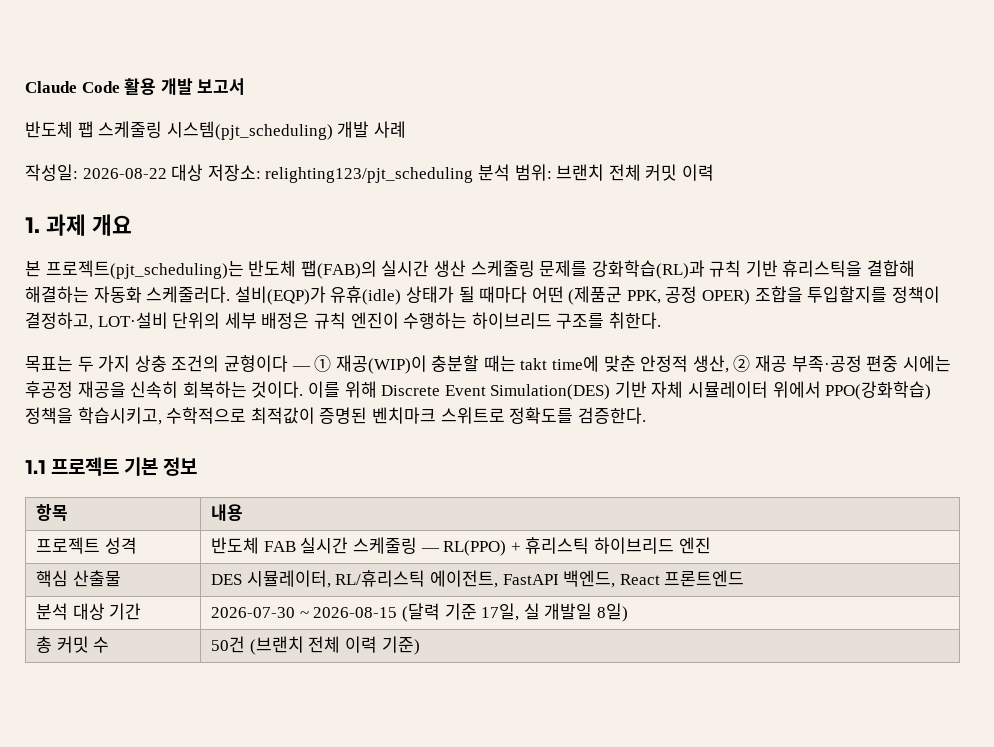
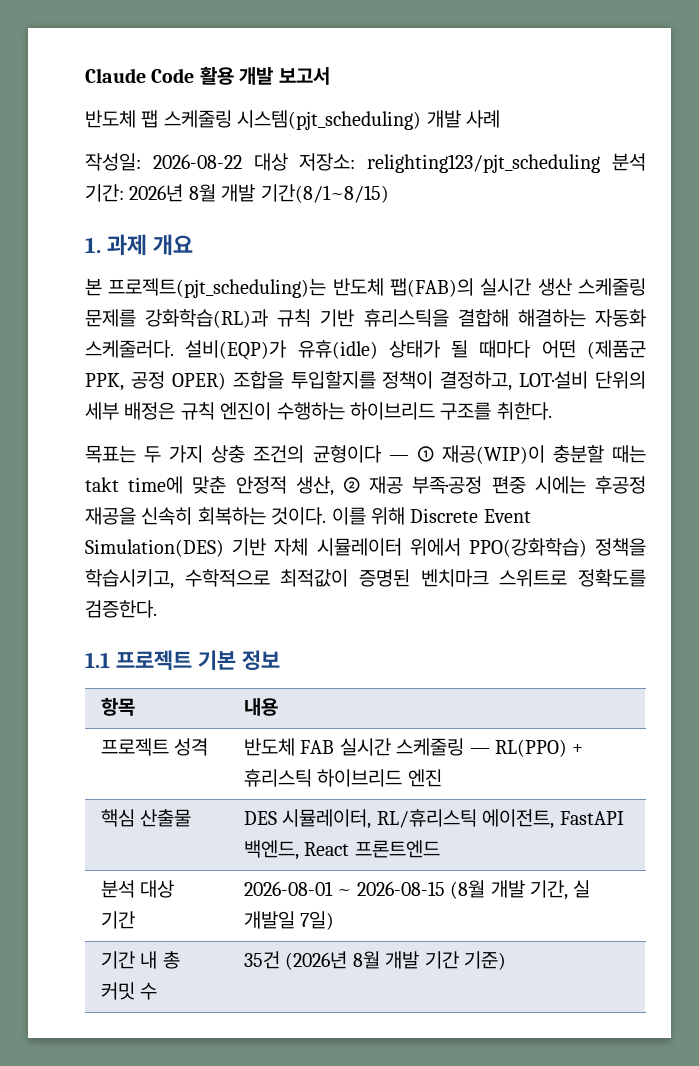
[514,164,714,181] 범위: 브랜치 전체 커밋 이력 -> [85,184,389,203] 기간: 2026년 8월 개발 기간(8/1~8/15)
[211,607,296,618] 2026-07-30 -> [243,881,333,896] 2026-08-01
[402,603,628,622] [36,636,110,653] [211,636,378,655] (달력 기준 17일, 실 개발일 8일) // 총 커밋 수 | 50건 (브랜치 전체 이력 -> [450,880,591,900] [243,911,335,930] [100,951,180,969] [100,982,158,1000] [243,951,459,970] (8월 개발 기간, 실 개발일 7일) // 기간 내 총 커밋 수 | 35건 (2026년 8월 개발 기간

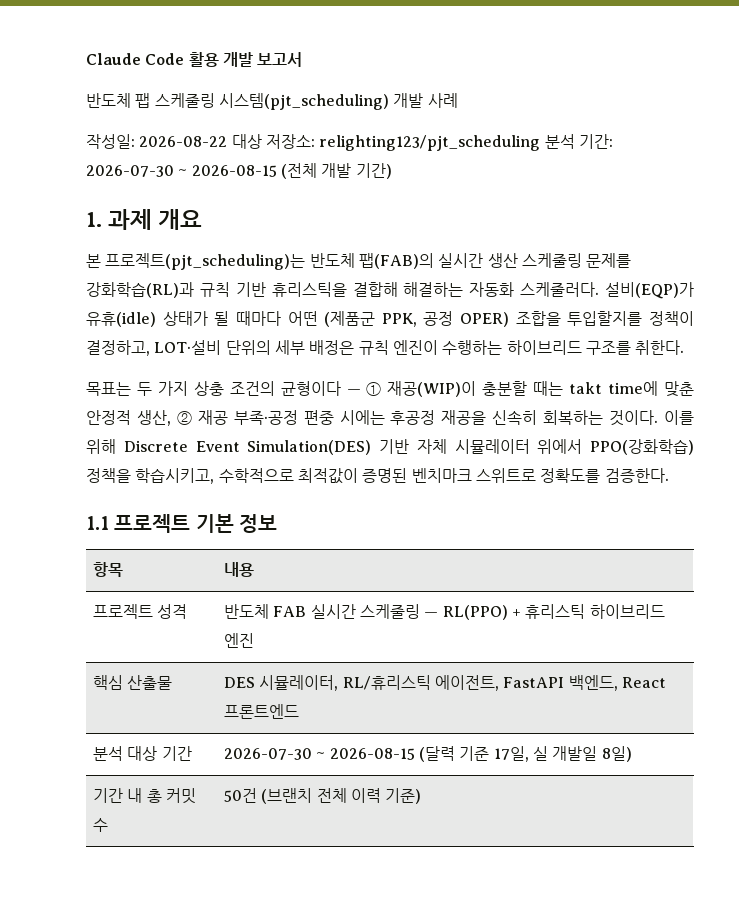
[129,184,389,203] 2026년 8월 개발 기간(8/1~8/15) -> [86,163,392,179] 2026-07-30 ~ 2026-08-15 (전체 개발 기간)
[243,880,568,900] 2026-08-01 ~ 2026-08-15 (8월 개발 기간, -> [223,746,529,762] 2026-07-30 ~ 2026-08-15 (달력 기준 17일,
[300,911,335,930] 7일) -> [601,746,632,762] 8일)
[243,951,459,970] 35건 (2026년 8월 개발 기간 -> [223,788,381,804] 50건 (브랜치 전체 이력

